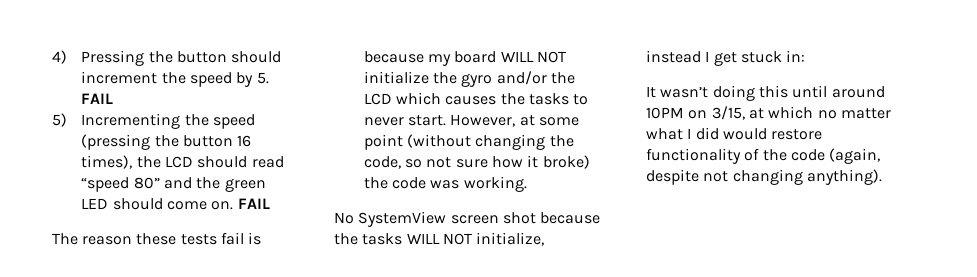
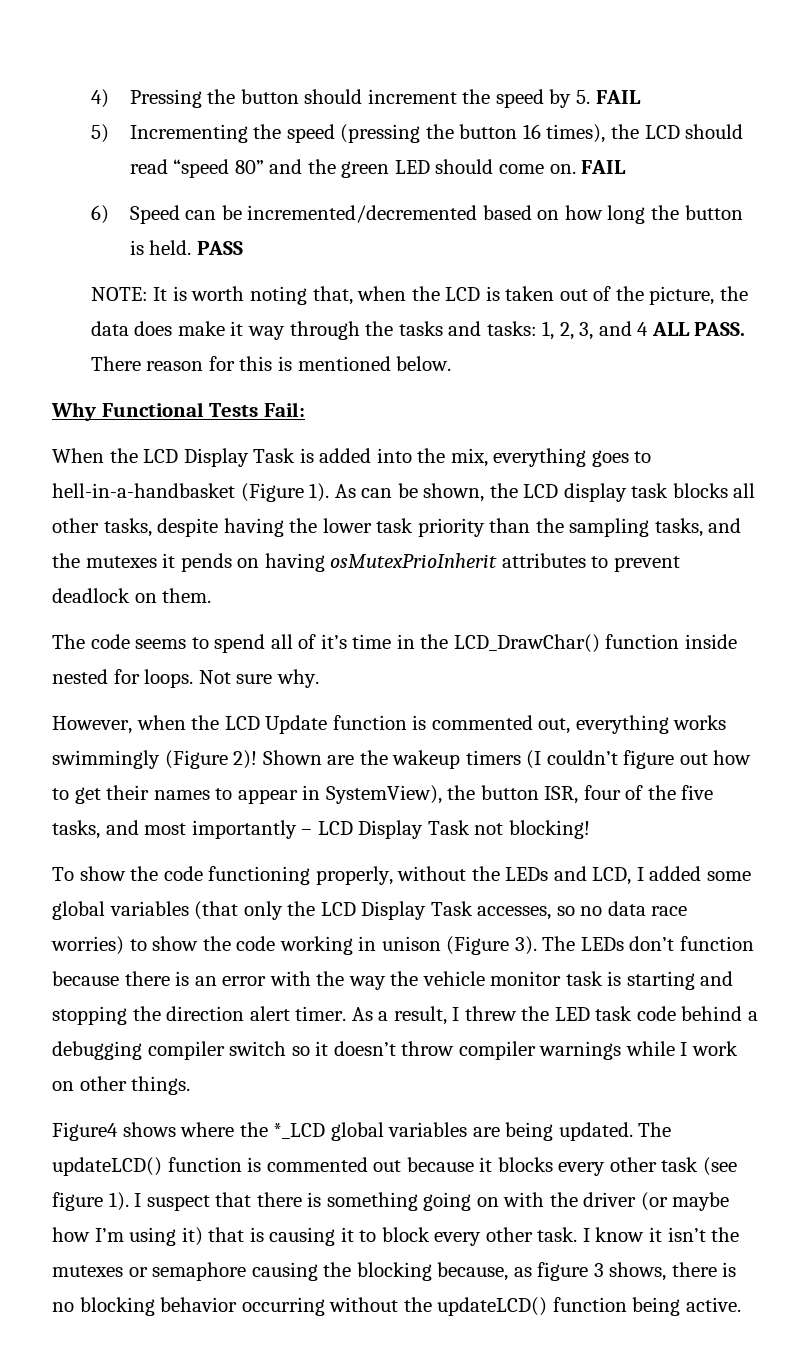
[51,232,262,245] [363,51,566,66] [363,71,575,87] [363,92,589,105] [363,114,579,127] [363,134,574,150] [363,155,590,169] [363,176,527,192] [334,211,601,227] [334,232,545,246] [646,50,806,66] [646,85,885,101] [646,106,891,120] [646,127,823,140] [646,148,881,164] [646,169,882,185] The reason these tests fail is because my board WILL NOT initialize the gyro and/or the LCD which causes the tasks to never start. However, at some point (without changing the code, so not sure how it broke) the code was working. // No SystemView screen shot because the tasks WILL NOT initialize, instead I get stuck in: // It wasn’t doing this until around 10PM on 3/15, at which no matter what I did would restore functionality of the code (again, despite not changing anything). -> [90,205,743,224] [129,240,243,255] [90,286,748,305] [90,321,746,340] [90,356,452,371] [51,402,305,421] [52,448,652,467] [52,483,756,502] [52,518,742,537] [52,553,680,572] [52,588,212,603] [52,634,737,653] [52,669,319,688] [52,715,727,734] [52,750,752,769] [52,785,714,804] [52,820,590,839] [52,866,751,885] [52,901,688,920] [51,936,754,955] [52,971,734,990] [52,1006,759,1025] [52,1041,738,1060] [52,1076,191,1095] [52,1122,672,1141] [52,1157,737,1176] [52,1192,730,1211] [52,1227,740,1246] [52,1262,737,1281] [52,1297,741,1316] 6) Speed can be incremented/decremented based on how long the button is held. PASS // NOTE: It is worth noting that, when the LCD is taken out of the picture, the data does make it way through the tasks and tasks: 1, 2, 3, and 4 ALL PASS. There reason for this is mentioned below. // Why Functional Tests Fail: // When the LCD Display Task is added into the mix, everything goes to hell-in-a-handbasket (Figure 1). As can be shown, the LCD display task blocks all other tasks, despite having the lower task priority than the sampling tasks, and the mutexes it pends on having osMutexPrioInherit attributes to prevent deadlock on them. // The code seems to spend all of it’s time in the LCD_DrawChar() function inside nested for loops. Not sure why. // However, when the LCD Update function is commented out, everything works swimmingly (Figure 2)! Shown are the wakeup timers (I couldn’t figure out how to get their names to appear in SystemView), the button ISR, four of the five tasks, and most importantly – LCD Display Task not blocking! // To show the code functioning properly, without the LEDs and LCD, I added some global variables (that only the LCD Display Task accesses, so no data race worries) to show the code working in unison (Figure 3). The LEDs don’t function because there is an error with the way the vehicle monitor task is starting and stopping the direction alert timer. As a result, I threw the LED task code behind a debugging compiler switch so it doesn’t throw compiler warnings while I work on other things. // Figure4 shows where the *_LCD global variables are being updated. The updateLCD() function is commented out because it blocks every other task (see figure 1). I suspect that there is something going on with the driver (or maybe how I’m using it) that is causing it to block every other task. I know it isn’t the mutexes or semaphore causing the blocking because, as figure 3 shows, there is no blocking behavior occurring without the updateLCD() function being active.

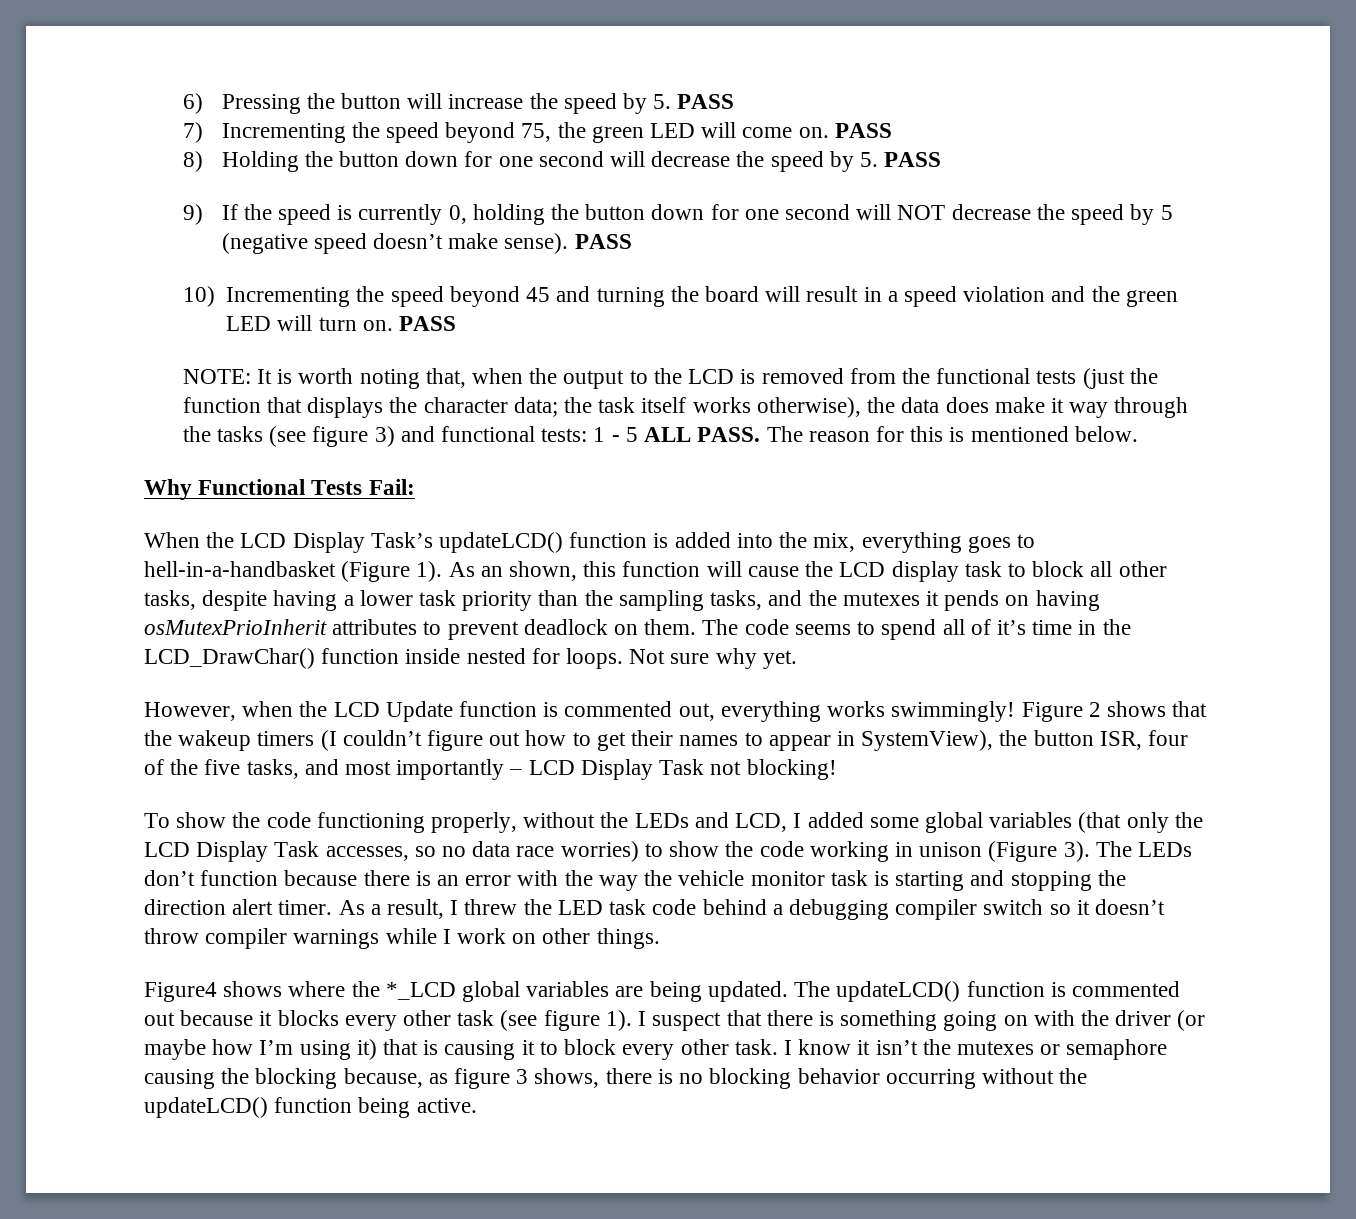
[90,89,109,108] 4) -> [182,93,203,114] 6)
[304,89,641,108] [90,124,744,143] [129,159,627,178] [90,205,743,224] [129,240,192,255] should increment the speed by 5. FAIL // 5) Incrementing the speed (pressing the button 16 times), the LCD should read “speed 80” and the green LED should come on. FAIL // 6) Speed can be incremented/decremented based on how long the button is held. -> [407,93,735,114] [182,122,892,143] [182,151,942,172] [182,204,1173,225] [221,233,632,254] [182,286,1178,307] [226,315,393,331] will increase the speed by 5. PASS // 7) Incrementing the speed beyond 75, the green LED will come on. PASS // 8) Holding the button down for one second will decrease the speed by 5. PASS // 9) If the speed is currently 0, holding the button down for one second will NOT decrease the speed by 5 (negative speed doesn’t make sense). PASS // 10) Incrementing the speed beyond 45 and turning the board will result in a speed violation and the green LED will turn on.
[445,286,715,305] LCD is taken out of the picture, -> [563,368,1158,389] [182,397,861,418] output to the LCD is removed from the functional tests (just the function that displays the character data; the task itself works otherwise),
[448,321,649,340] and tasks: 1, 2, 3, and 4 -> [269,426,638,447] (see figure 3) and functional tests: 1 - 5
[90,356,141,371] There -> [766,426,803,442] The
[253,448,296,463] Task -> [370,532,648,553] Task’s updateLCD() function
[361,483,485,502] can be shown, -> [480,561,799,581] an shown, this function will cause
[672,483,728,498] blocks -> [1007,561,1085,577] to block
[289,518,318,533] the -> [343,595,354,606] a
(212, 595) // -> (697, 627) none
[276,669,319,688] why. -> [715,648,797,669] why yet.
[52,750,355,769] swimmingly (Figure 2)! Shown are -> [891,701,1208,722] swimmingly! Figure 2 shows that

